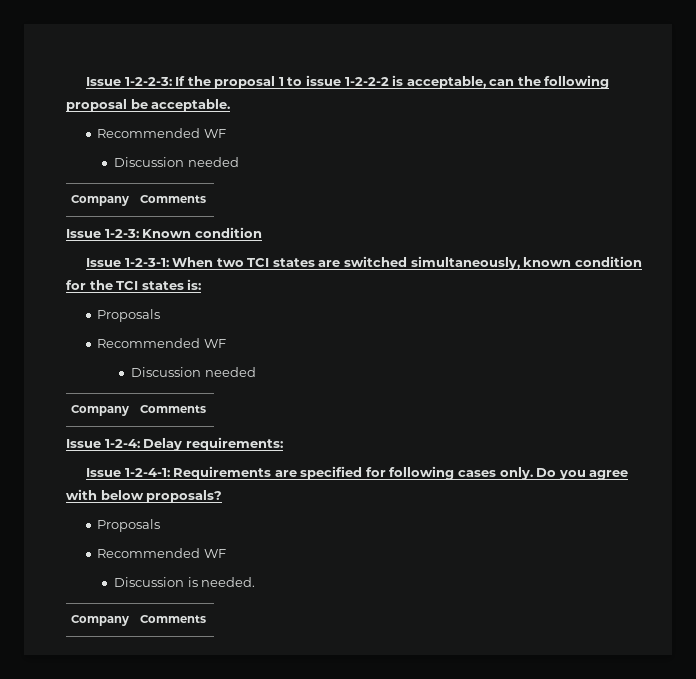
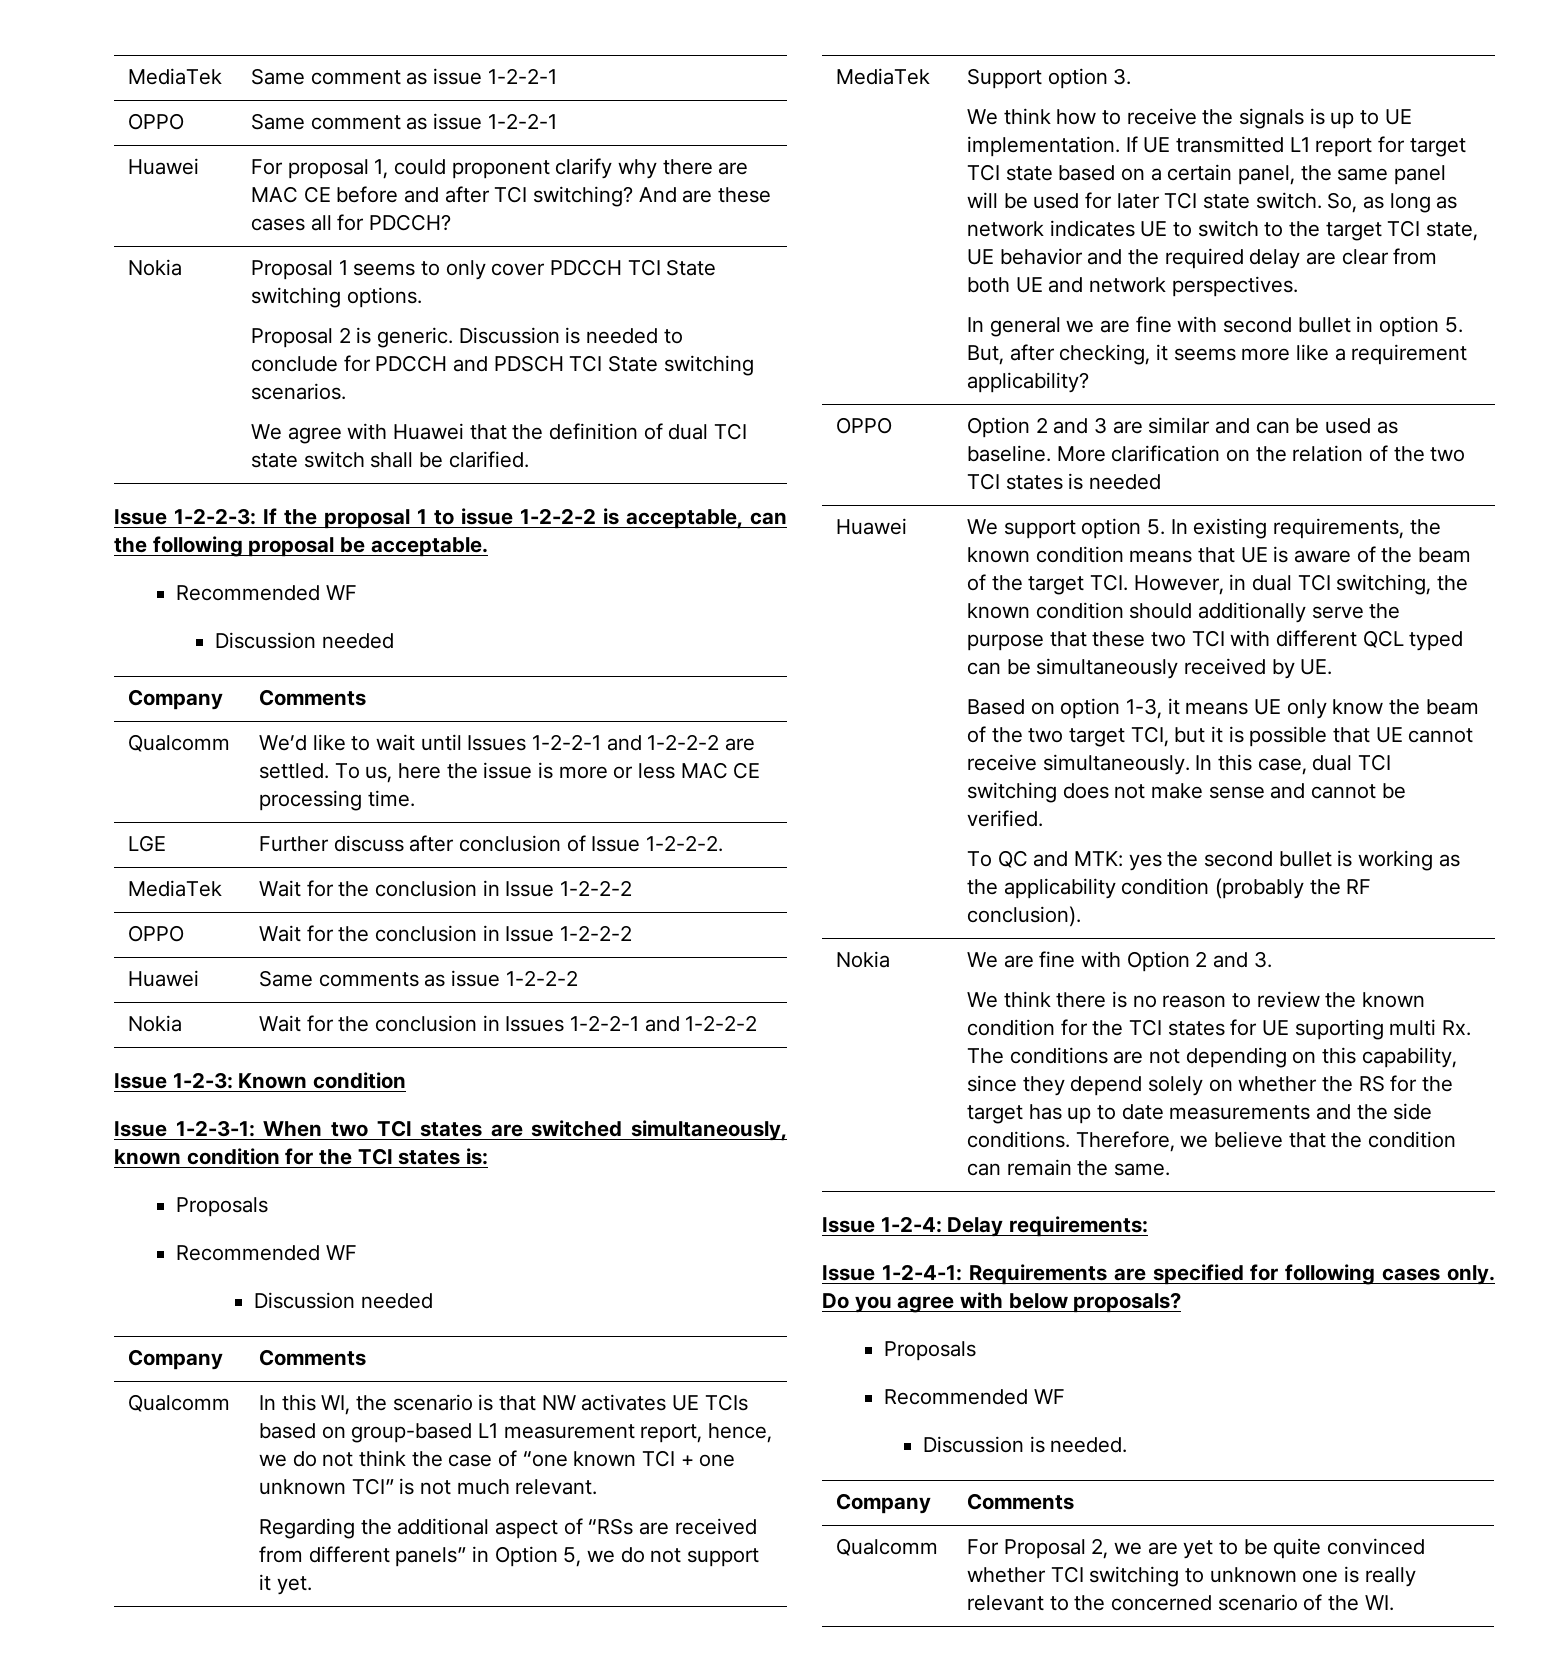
(86, 81) none -> [128,68,223,85] [251,68,557,85] [128,113,185,130] [251,113,557,130] [128,158,200,175] [251,158,749,179] [251,186,772,207] [251,214,452,231] [128,259,183,276] [251,259,717,280] [251,287,422,308] [251,327,683,348] [251,355,754,376] [251,383,347,400] [251,423,748,444] [251,451,529,468] MediaTek | Same comment as issue 1-2-2-1 // OPPO | Same comment as issue 1-2-2-1 // Huawei | For proposal 1, could proponent clarify why there are MAC CE before and after TCI switching? And are these cases all for PDCCH? // Nokia | Proposal 1 seems to only cover PDCCH TCI State switching options. // Proposal 2 is generic. Discussion is needed to conclude for PDCCH and PDSCH TCI State switching scenarios. // We agree with Huawei that the definition of dual TCI state switch shall be clarified. //
(207, 199) none -> [128,734,231,752] [259,734,756,751] [259,762,761,783] [259,790,415,811] [128,835,167,852] [259,835,724,852] [128,880,223,897] [259,880,633,897] [128,925,185,942] [259,925,633,942] [128,970,200,987] [259,970,578,987] [128,1015,183,1032] [259,1015,758,1032] // Qualcomm | We’d like to wait until Issues 1-2-2-1 and 1-2-2-2 are settled. To us, here the issue is more or less MAC CE processing time. // LGE | Further discuss after conclusion of Issue 1-2-2-2. // MediaTek | Wait for the conclusion in Issue 1-2-2-2 // OPPO | Wait for the conclusion in Issue 1-2-2-2 // Huawei | Same comments as issue 1-2-2-2 // Nokia | Wait for the conclusion in Issues 1-2-2-1 and 1-2-2-2
(207, 409) none -> [128,1394,231,1412] [259,1394,748,1415] [259,1423,773,1443] [259,1450,736,1467] [259,1478,598,1495] [259,1518,757,1539] [259,1546,760,1567] [259,1574,312,1595] [836,68,931,85] [967,68,1132,89] [967,108,1412,129] [967,136,1466,157] [967,164,1447,185] [967,192,1458,213] [967,220,1479,241] [967,248,1438,269] [967,276,1298,297] [967,316,1463,337] [967,344,1468,365] [967,372,1090,393] [836,417,893,434] [967,417,1398,438] [967,445,1466,462] [967,473,1162,490] [836,518,908,535] [967,518,1441,539] [967,546,1472,563] [967,574,1469,595] [967,602,1401,623] [967,630,1464,651] [967,658,1333,679] [967,698,1479,719] [967,726,1474,747] [967,754,1392,775] [967,782,1406,803] [967,810,1044,827] [967,850,1460,871] [967,878,1372,899] [967,906,1082,927] [836,951,891,968] [967,951,1272,972] [967,991,1426,1008] [967,1019,1472,1040] [967,1047,1457,1068] [967,1075,1454,1096] [967,1103,1433,1124] [967,1131,1457,1152] [967,1159,1171,1176] // Qualcomm | In this WI, the scenario is that NW activates UE TCIs based on group-based L1 measurement report, hence, we do not think the case of “one known TCI + one unknown TCI” is not much relevant. // Regarding the additional aspect of “RSs are received from different panels” in Option 5, we do not support it yet. // MediaTek | Support option 3. // We think how to receive the signals is up to UE implementation. If UE transmitted L1 report for target TCI state based on a certain panel, the same panel will be used for later TCI state switch. So, as long as network indicates UE to switch to the target TCI state, UE behavior and the required delay are clear from both UE and network perspectives. // In general we are fine with second bullet in option 5. But, after checking, it seems more like a requirement applicability? // OPPO | Option 2 and 3 are similar and can be used as baseline. More clarification on the relation of the two TCI states is needed // Huawei | We support option 5. In existing requirements, the known condition means that UE is aware of the beam of the target TCI. However, in dual TCI switching, the known condition should additionally serve the purpose that these two TCI with different QCL typed can be simultaneously received by UE. // Based on option 1-3, it means UE only know the beam of the two target TCI, but it is possible that UE cannot receive simultaneously. In this case, dual TCI switching does not make sense and cannot be verified. // To QC and MTK: yes the second bullet is working as the applicability condition (probably the RF conclusion). // Nokia | We are fine with Option 2 and 3. // We think there is no reason to review the known condition for the TCI states for UE suporting multi Rx. The conditions are not depending on this capability, since they depend solely on whether the RS for the target has up to date measurements and the side conditions. Therefore, we believe that the condition can remain the same.
(207, 619) none -> [836,1538,939,1556] [967,1538,1426,1559] [967,1566,1416,1587] [967,1594,1394,1611] // Qualcomm | For Proposal 2, we are yet to be quite convinced whether TCI switching to unknown one is really relevant to the concerned scenario of the WI.

